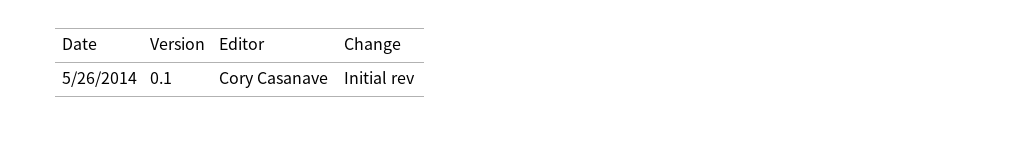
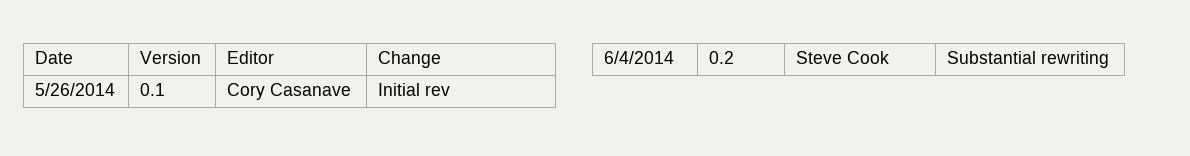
(415, 79) none -> [604,51,675,64] [709,51,735,64] [796,51,890,64] [947,51,1110,68] // 6/4/2014 | 0.2 | Steve Cook | Substantial rewriting

